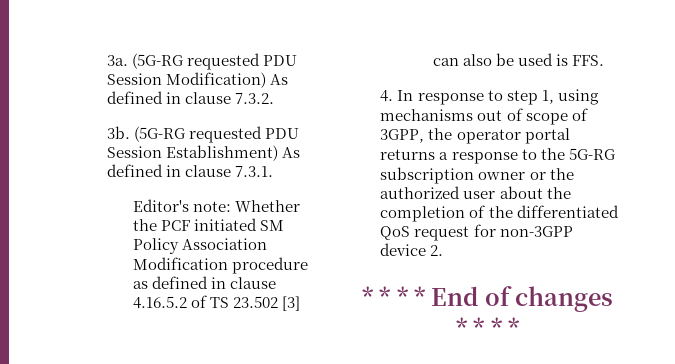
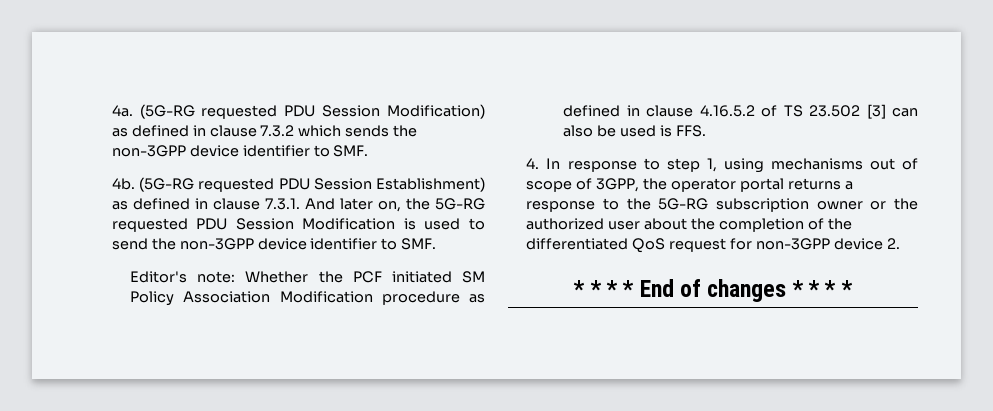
[106,55,128,66] 3a. -> [111,105,133,117] 4a.
[269,74,288,85] [106,91,274,104] [106,126,130,139] As defined in clause 7.3.2. // 3b. -> [111,125,418,137] [111,145,369,157] [111,178,135,190] as defined in clause 7.3.2 which sends the non-3GPP device identifier to SMF. // 4b.
[281,147,300,158] As -> [111,201,128,210] as
(273, 171) none -> [304,198,486,212] [111,218,486,232] [111,238,437,250] And later on, the 5G-RG requested PDU Session Modification is used to send the non-3GPP device identifier to SMF.

